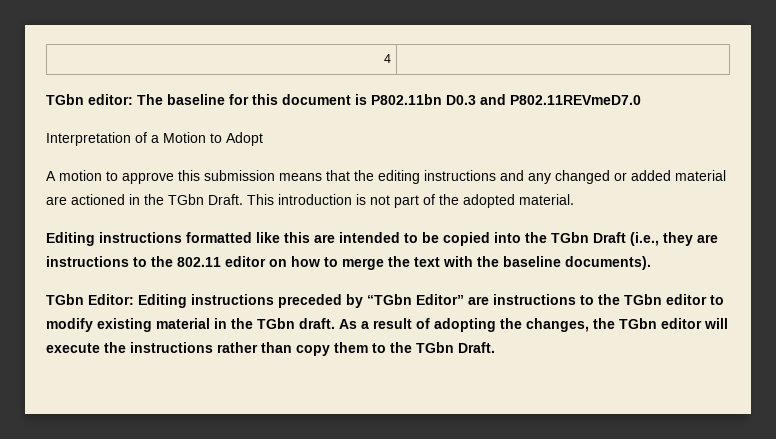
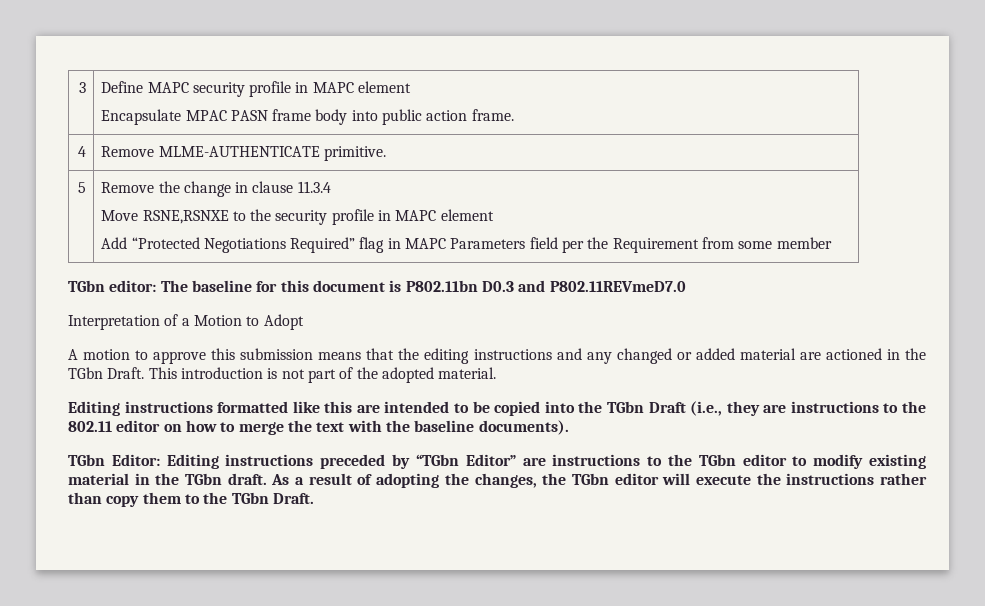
[384,54,392,63] 4 | -> [78,82,86,93] [101,81,412,97] [101,109,514,125] [77,146,86,157] [101,146,386,161] [77,182,86,193] [101,181,331,197] [101,209,494,225] [101,237,832,253] 3 | Define MAPC security profile in MAPC element // Encapsulate MPAC PASN frame body into public action frame. // 4 | Remove MLME-AUTHENTICATE primitive. // 5 | Remove the change in clause 11.3.4 // Move RSNE,RSNXE to the security profile in MAPC element // Add “Protected Negotiations Required” flag in MAPC Parameters field per the Requirement from some member

